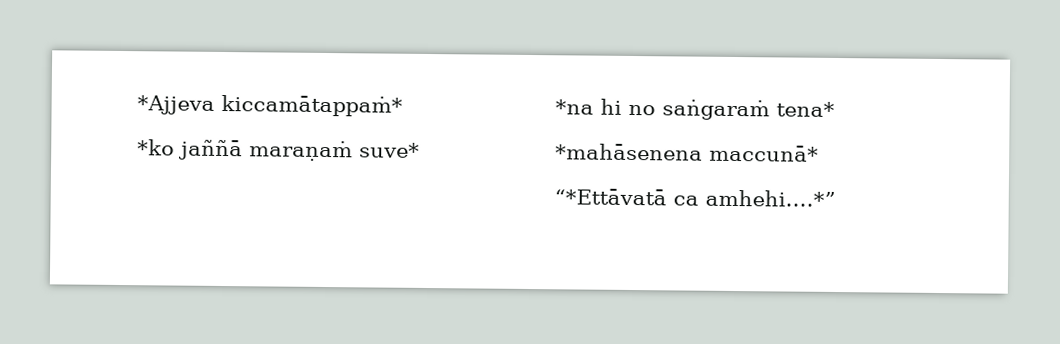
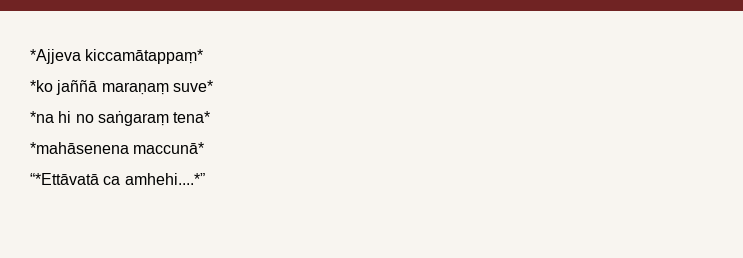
[221,94,403,117] kiccamātappaṁ* -> [85,49,204,64] kiccamātappaṃ*
[249,140,353,162] maraṇaṁ -> [101,82,169,95] maraṇaṃ
[662,99,770,121] saṅgaraṁ -> [97,111,169,126] saṅgaraṃ

